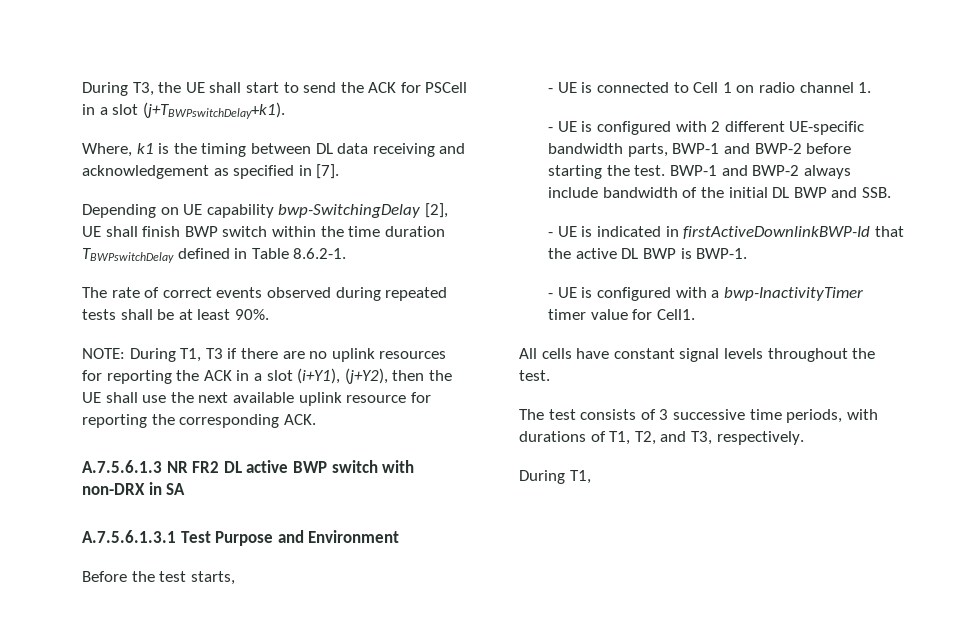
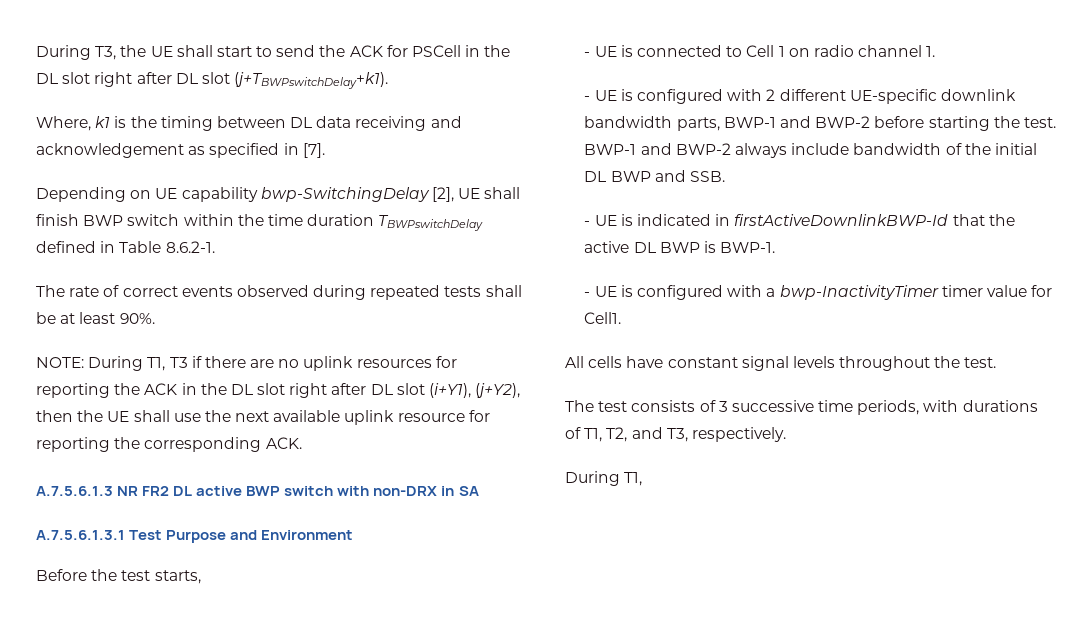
[99,107,108,115] a -> [484,45,511,57] [36,72,198,87] the DL slot right after DL
[253,373,262,381] a -> [200,383,393,398] the DL slot right after DL
(865, 128) none -> [940,89,1016,101] downlink

